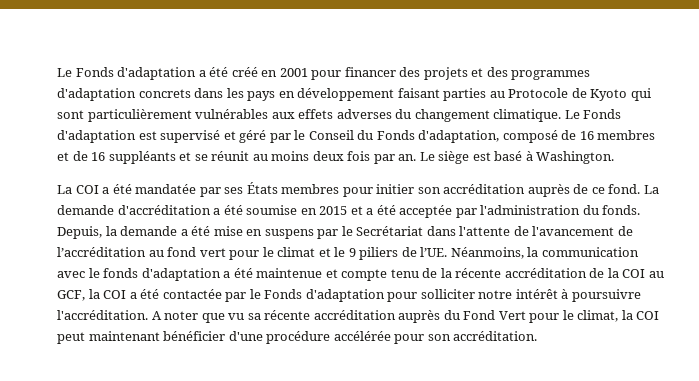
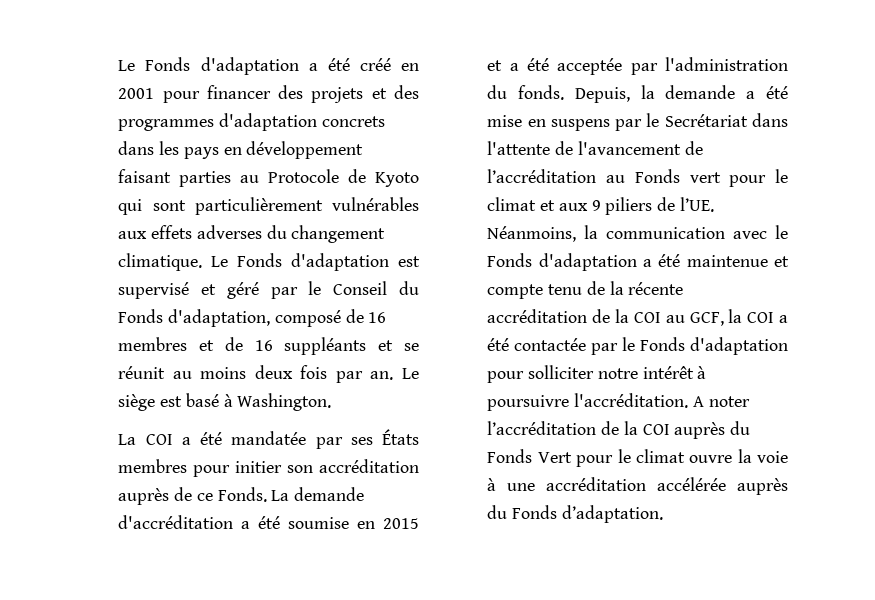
[608,184,641,194] fond. -> [217,487,267,502] Fonds.
[167,247,197,257] fond -> [634,169,680,183] Fonds
[334,247,346,257] le -> [558,203,588,211] aux
[103,268,139,278] fonds -> [487,253,533,267] Fonds
[201,310,496,323] que vu sa récente accréditation auprès du Fond -> [487,421,751,439] [487,449,533,463] l’accréditation de la COI auprès du Fonds
[577,310,660,322] [56,331,538,344] climat, la COI peut maintenant bénéficier d'une procédure accélérée pour son accréditation. -> [635,449,788,463] [487,477,788,495] [487,505,663,523] climat ouvre la voie à une accréditation accélérée auprès du Fonds d’adaptation.

